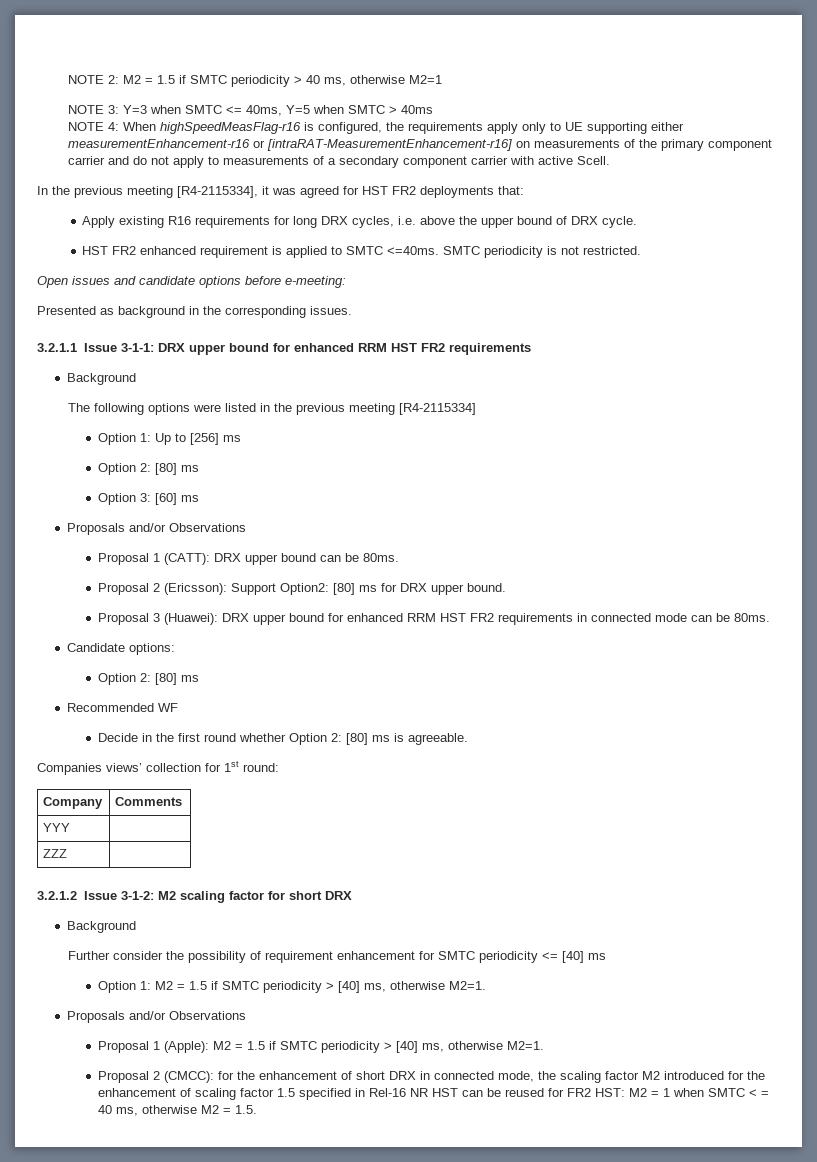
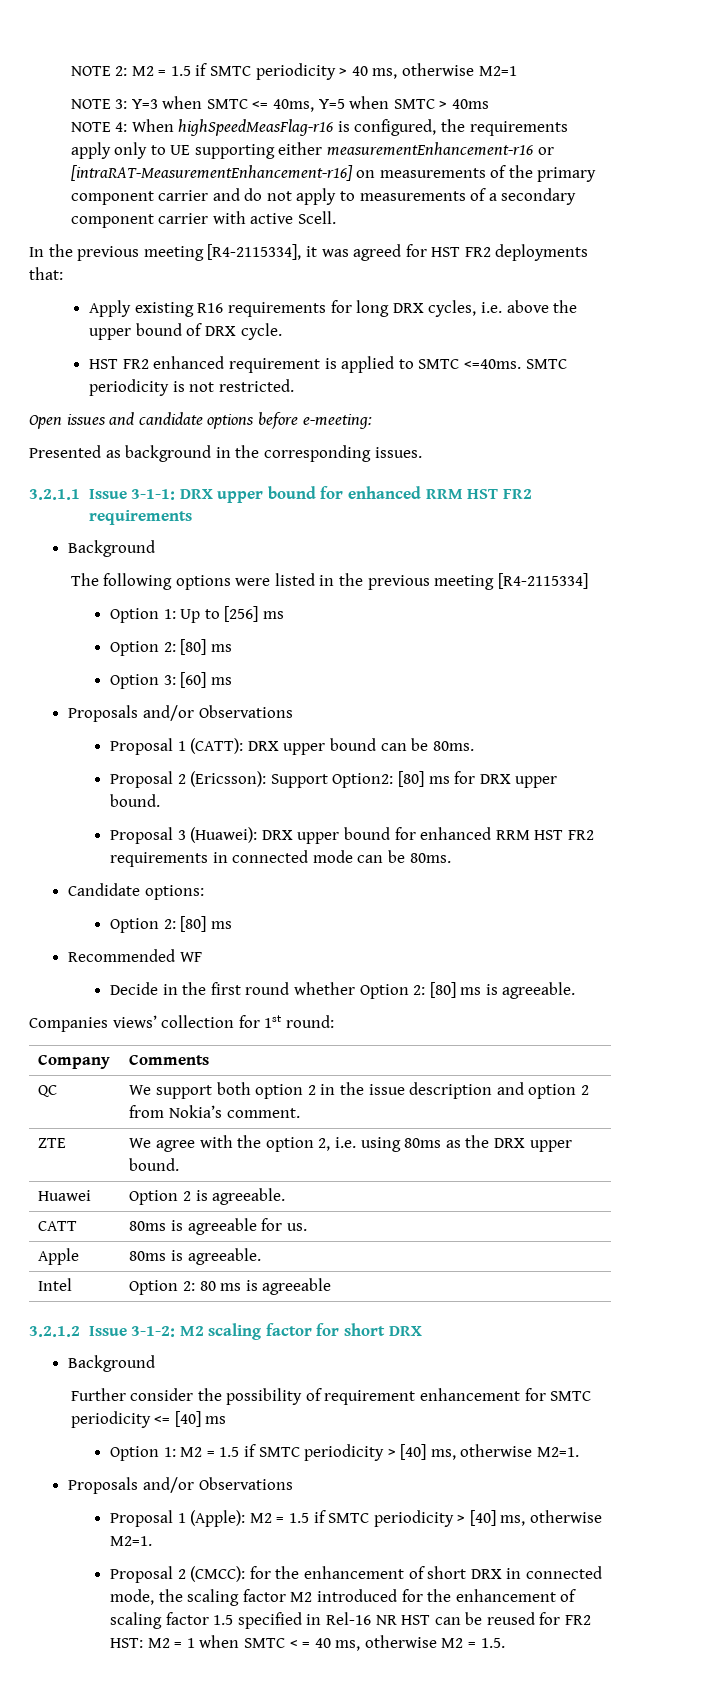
[43,823,71,832] [43,849,68,858] YYY | // ZZZ | -> [38,1085,58,1097] [129,1082,589,1099] [129,1105,300,1118] [38,1138,67,1148] [129,1135,572,1152] [129,1158,180,1171] [38,1190,92,1201] [129,1188,286,1205] [38,1221,78,1231] [129,1218,307,1235] [38,1248,80,1265] [129,1248,261,1265] [38,1278,73,1291] [129,1278,332,1295] QC | We support both option 2 in the issue description and option 2 from Nokia’s comment. // ZTE | We agree with the option 2, i.e. using 80ms as the DRX upper bound. // Huawei | Option 2 is agreeable. // CATT | 80ms is agreeable for us. // Apple | 80ms is agreeable. // Intel | Option 2: 80 ms is agreeable

